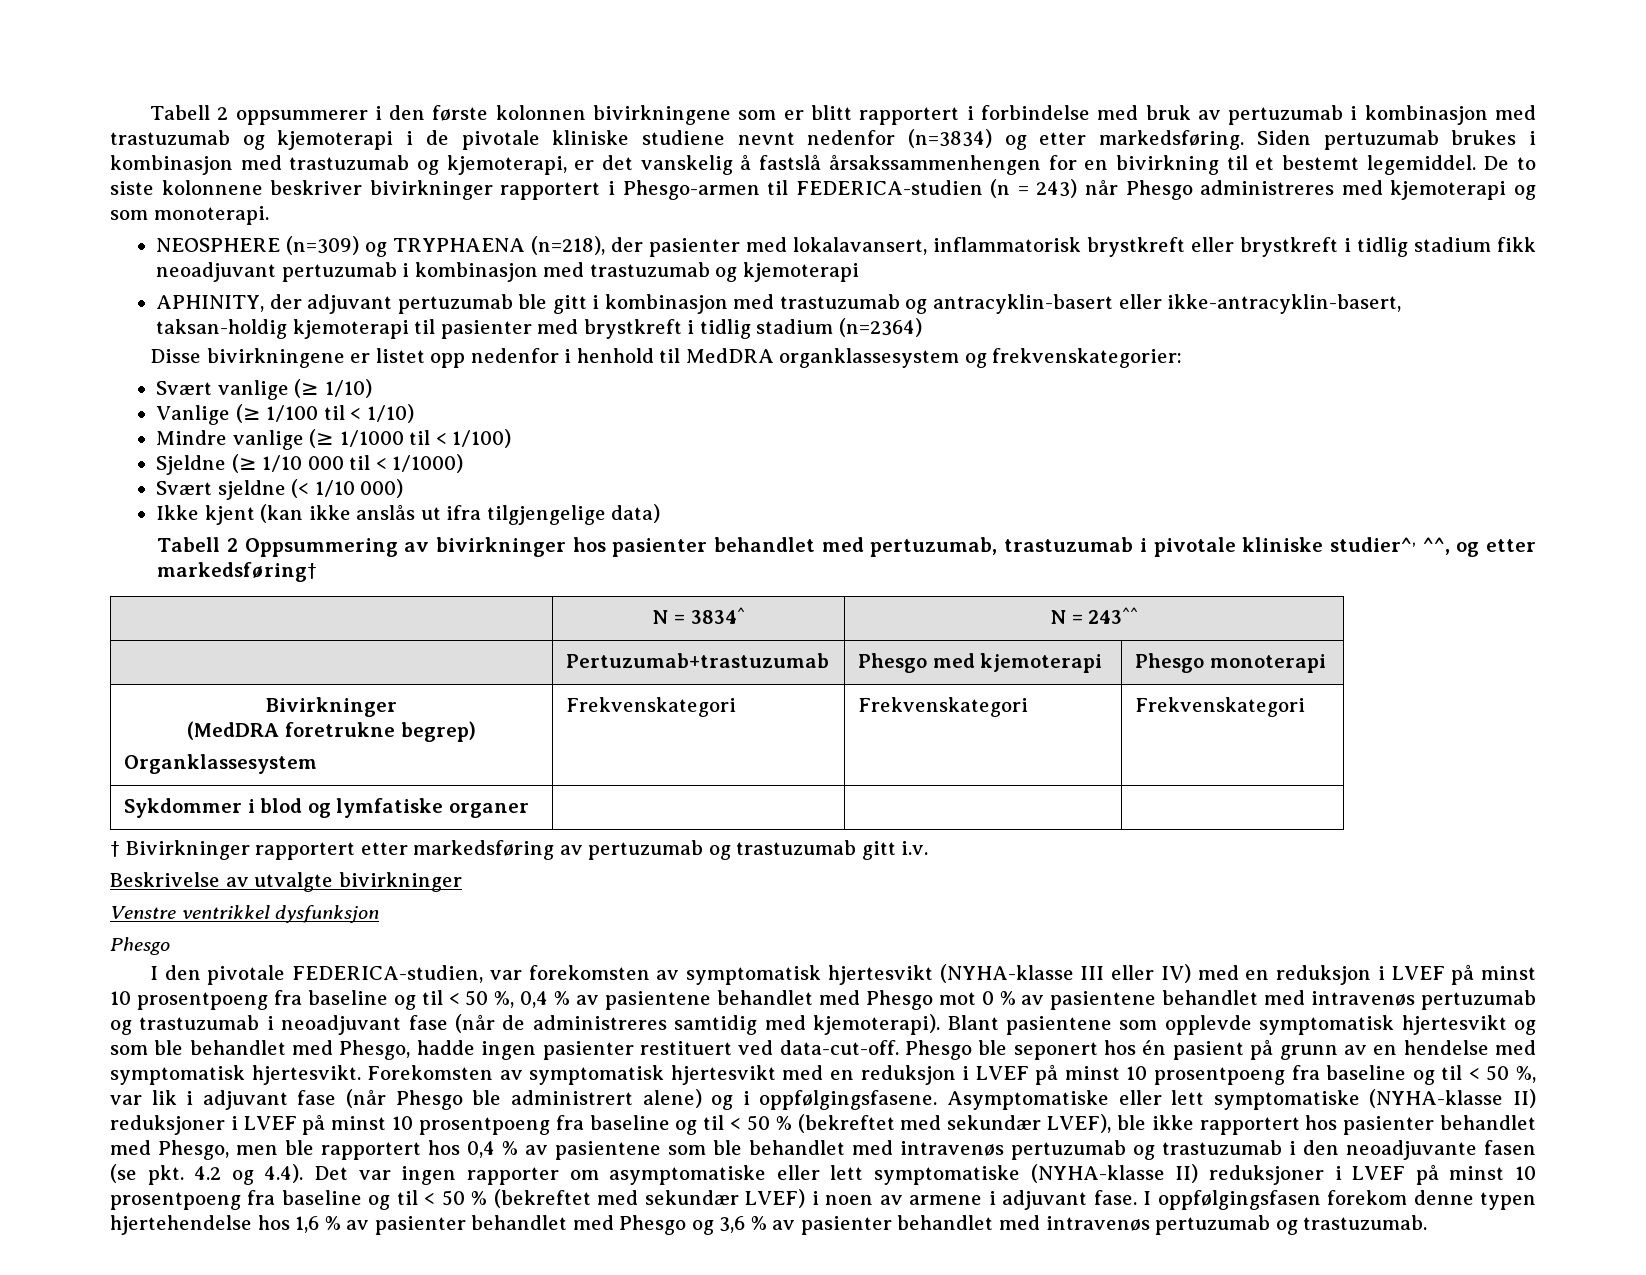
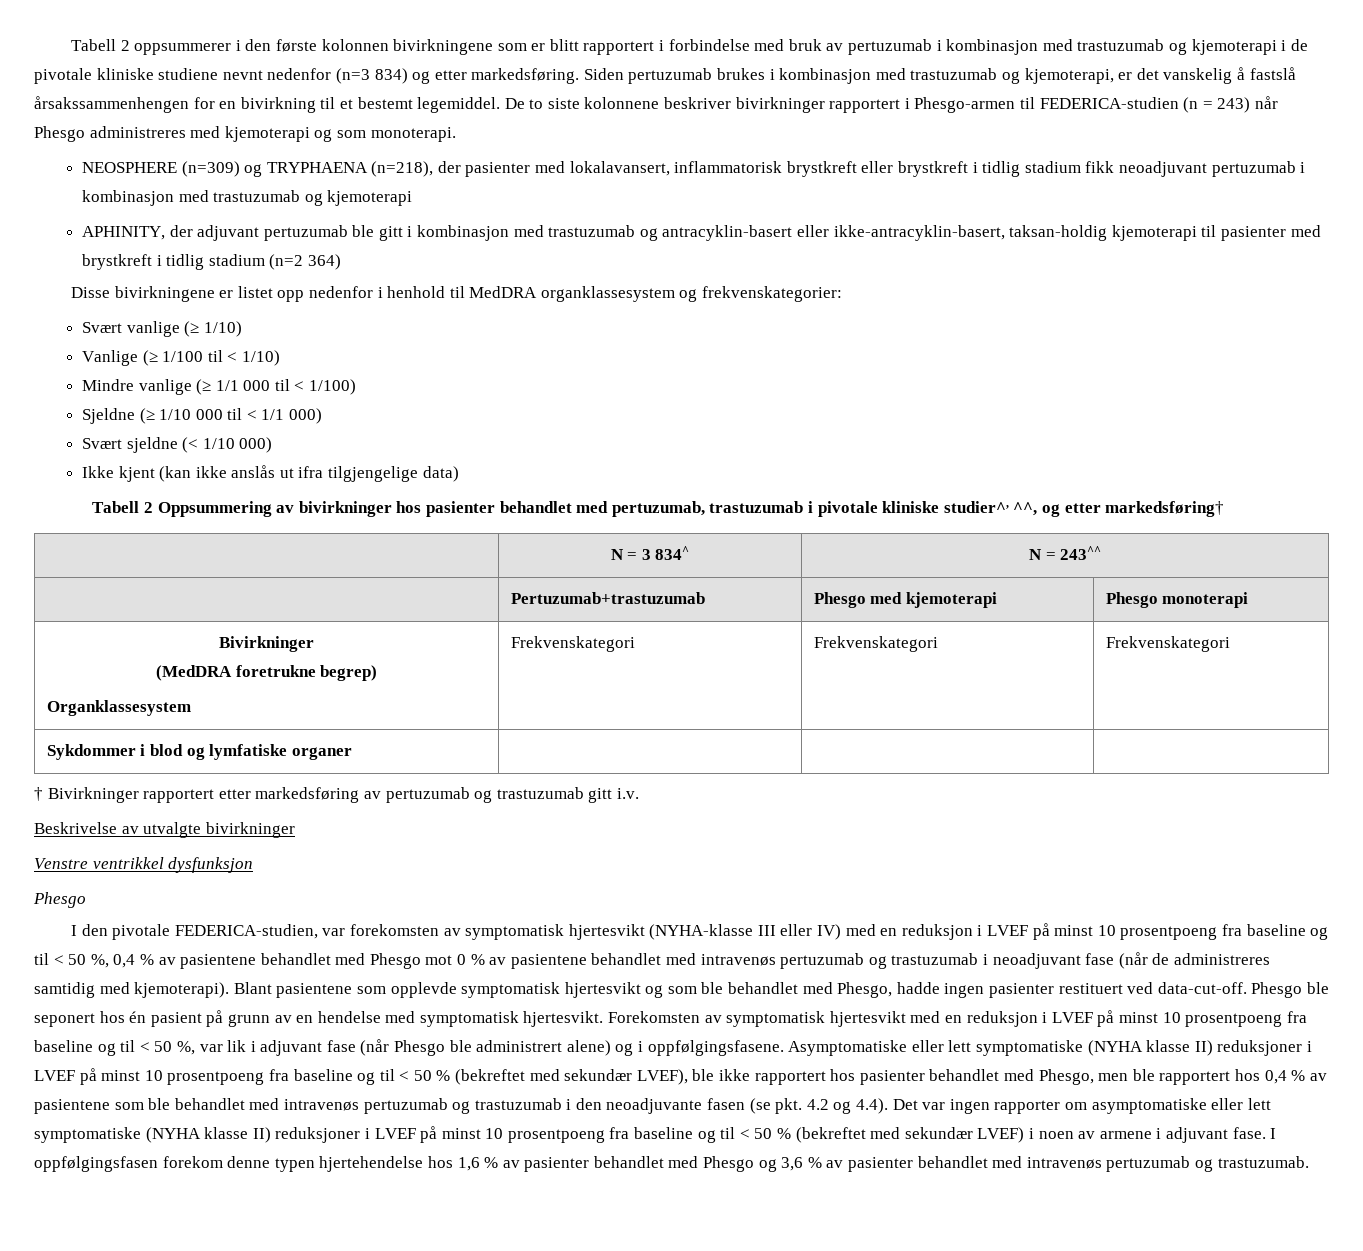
[908,129,993,148] (n=3834) -> [335,68,408,84] (n=3 834)
[838,318,922,337] (n=2364) -> [269,254,341,270] (n=2 364)
[339,430,404,447] 1/1000 -> [215,380,271,391] 1/1 000
[392,454,464,473] 1/1000) -> [261,408,323,424] 1/1 000)
[690,607,745,624] 3834^ -> [641,546,690,560] 3 834^
[1369,1089,1504,1108] (NYHA-klasse -> [1087,1040,1191,1056] (NYHA klasse
[1030,1164,1165,1183] (NYHA-klasse -> [145,1127,249,1143] (NYHA klasse

